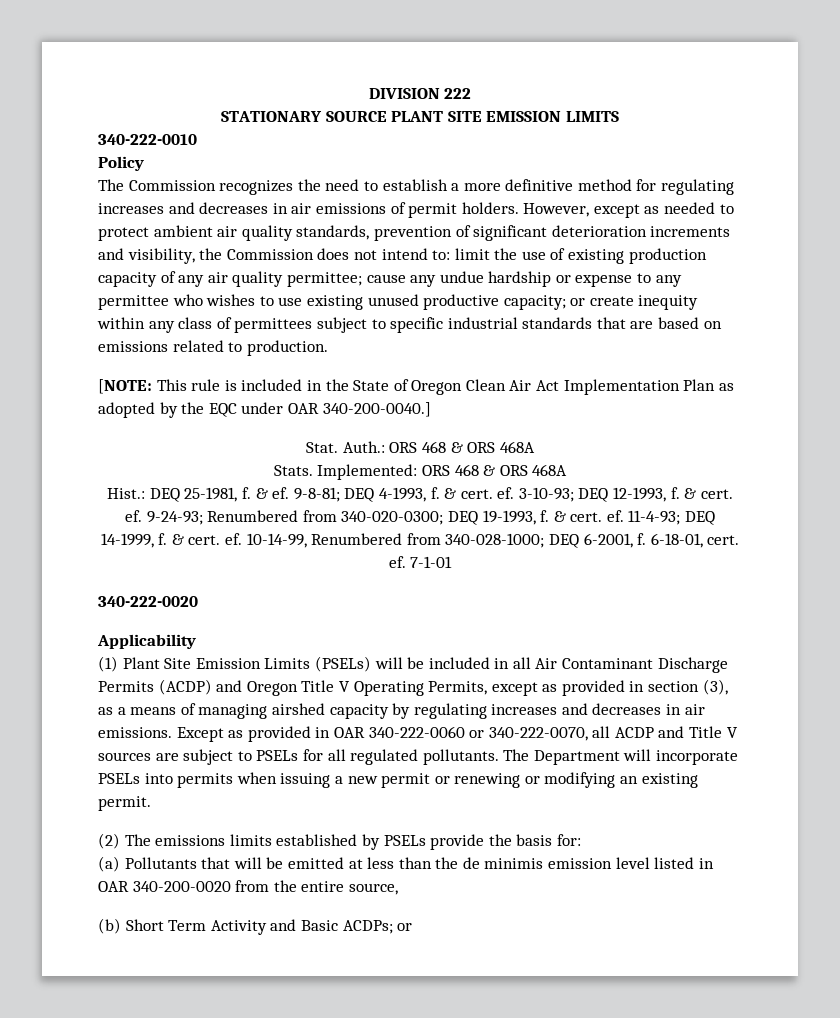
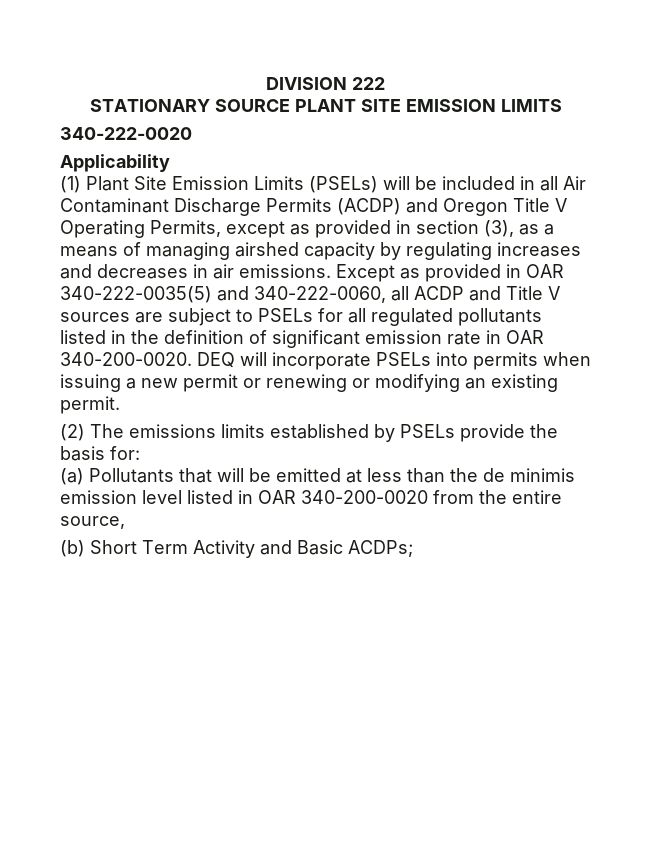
[98,134,197,145] [98,156,144,171] [98,179,735,195] [98,202,734,218] [98,225,731,241] [98,248,707,264] [98,271,682,287] [98,294,699,310] [97,317,722,333] [98,340,328,356] [98,379,734,395] [98,402,431,418] [306,441,535,453] [273,464,568,480] [107,487,733,502] [124,510,716,525] [100,533,740,548] [388,556,453,568] // 340-222-0010 // Policy // The Commission recognizes the need to establish a more definitive method for regulating increases and decreases in air emissions of permit holders. However, except as needed to protect ambient air quality standards, prevention of significant deterioration increments and visibility, the Commission does not intend to: limit the use of existing production capacity of any air quality permittee; cause any undue hardship or expense to any permittee who wishes to use existing unused productive capacity; or create inequity within any class of permittees subject to specific industrial standards that are based on emissions related to production. // [NOTE: This rule is included in the State of Oregon Clean Air Act Implementation Plan as adopted by the EQC under OAR 340-200-0040.] // Stat. Auth.: ORS 468 & ORS 468A // Stats. Implemented: ORS 468 & ORS 468A // Hist.: DEQ 25-1981, f. & ef. 9-8-81; DEQ 4-1993, f. & cert. ef. 3-10-93; DEQ 12-1993, f. & cert. ef. 9-24-93; Renumbered from 340-020-0300; DEQ 19-1993, f. & cert. ef. 11-4-93; DEQ 14-1999, f. & cert. ef. 10-14-99, Renumbered from 340-028-1000; DEQ 6-2001, f. 6-18-01, cert. ef. 7-1-01 -> (562, 105) none
[368,726,588,741] 340-222-0060 or 340-222-0070, -> [60,286,386,303] 340-222-0035(5) and 340-222-0060,
[422,749,620,765] pollutants. The Department -> [458,308,542,326] [60,330,544,348] [60,352,235,368] pollutants listed in the definition of significant emission rate in OAR 340-200-0020. DEQ
[397,923,413,931] or -> (413, 548) none

